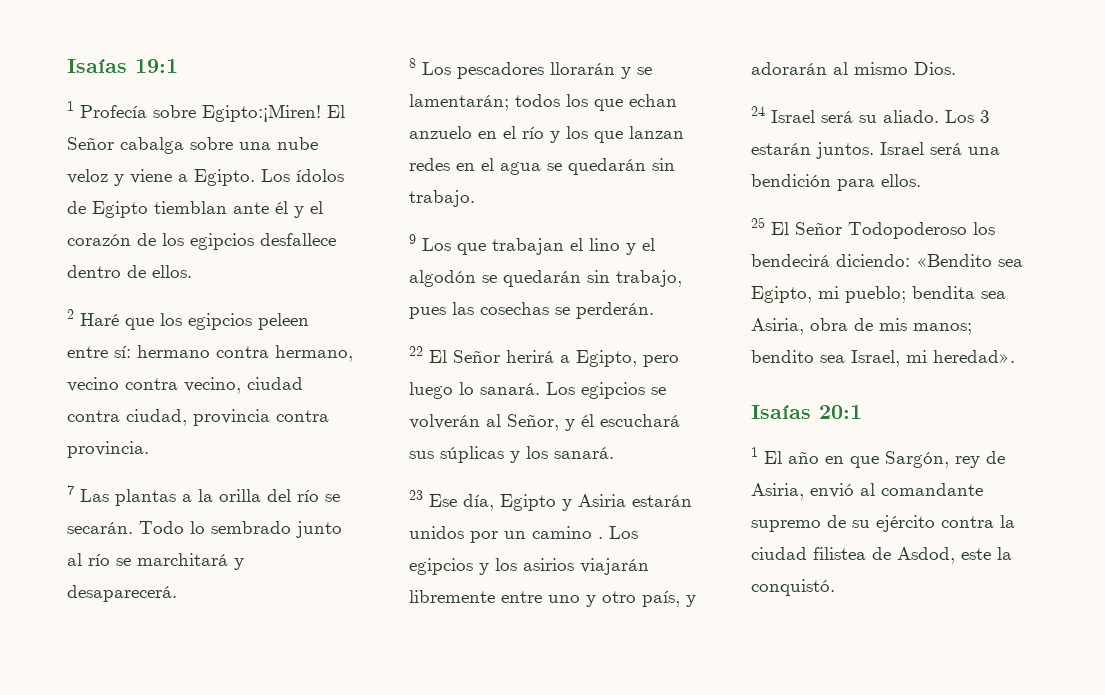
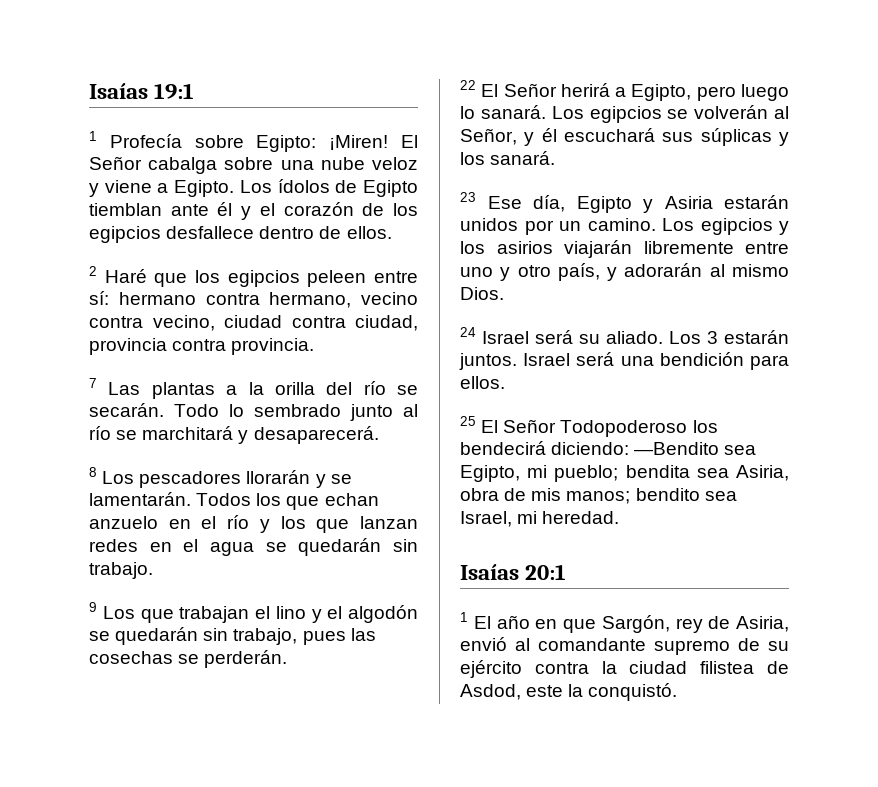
[202,104,321,123] Egipto:¡Miren! -> [256,135,389,152] Egipto: ¡Miren!
[409,94,560,111] lamentarán; todos -> [89,492,252,506] lamentarán. Todos
[532,526,603,539] camino . -> [587,218,656,231] camino.
[916,254,992,267] «Bendito -> [634,442,720,455] —Bendito
[933,350,1015,363] heredad». -> [542,511,620,524] heredad.

